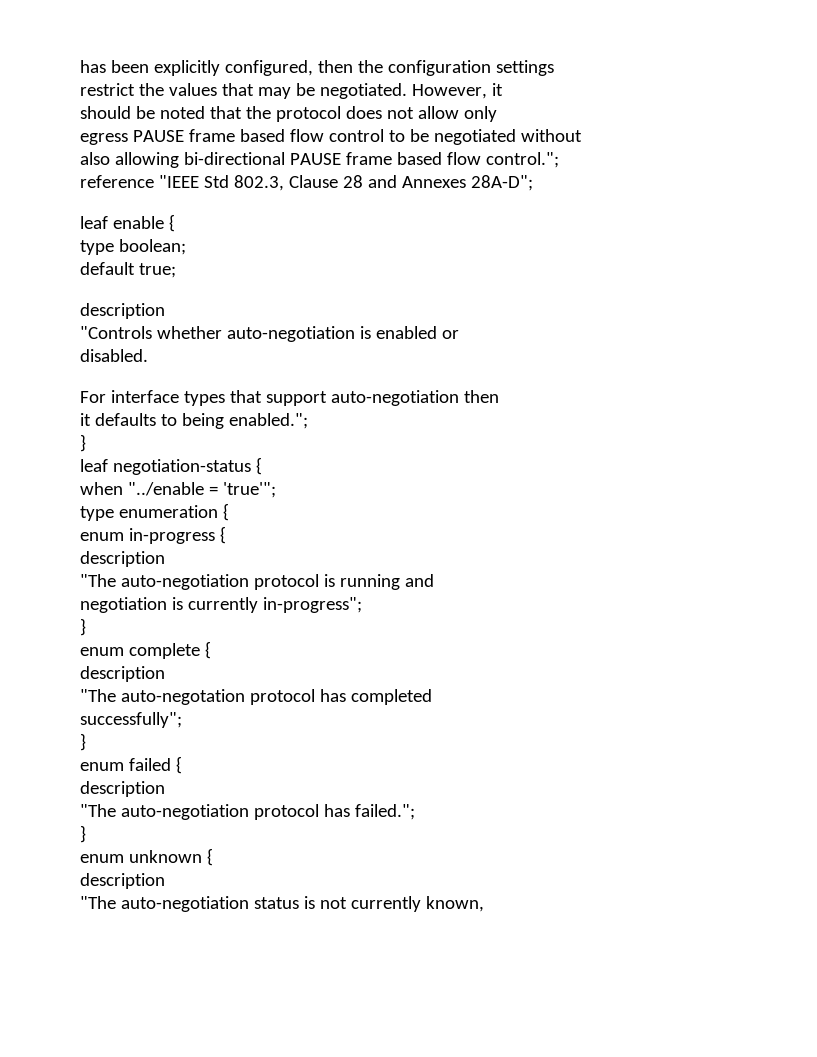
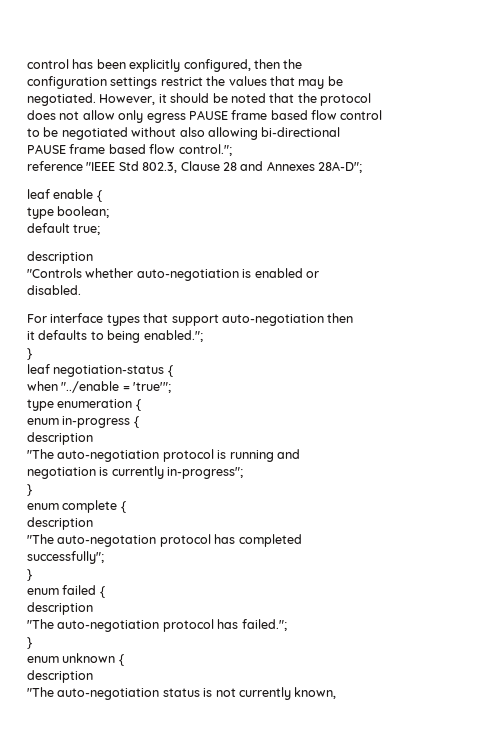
(80, 66) none -> [27,59,69,69] control
(383, 66) none -> (303, 64) //
(554, 68) // -> (158, 83) none
(315, 89) none -> (343, 81) //
(503, 89) // -> (167, 98) none
(341, 114) none -> (371, 99) //
(497, 114) // -> (144, 116) none
(384, 135) none -> (383, 115) //
(582, 135) // -> (177, 132) none
(285, 158) none -> (341, 132) //

